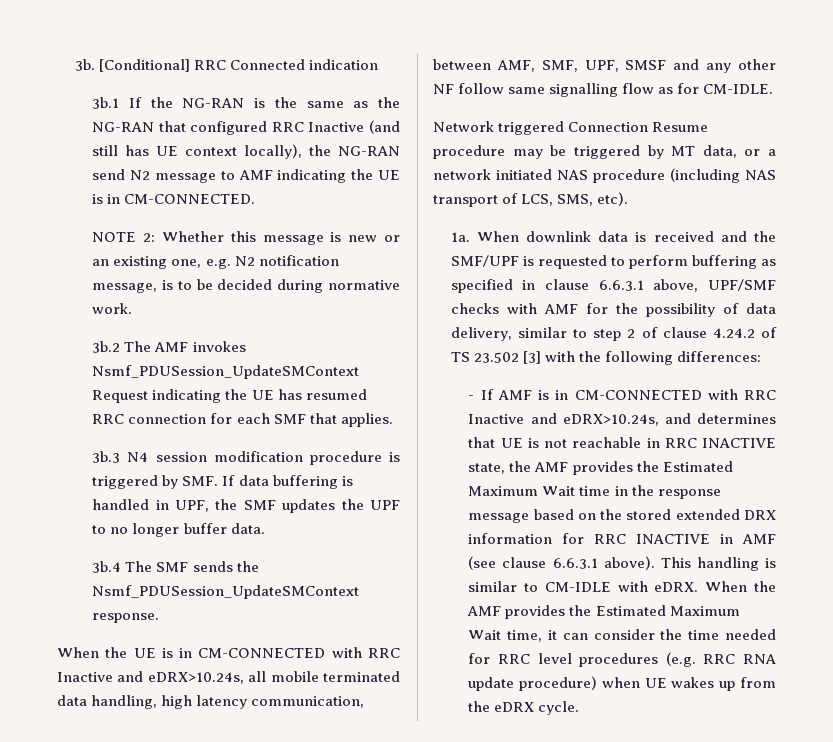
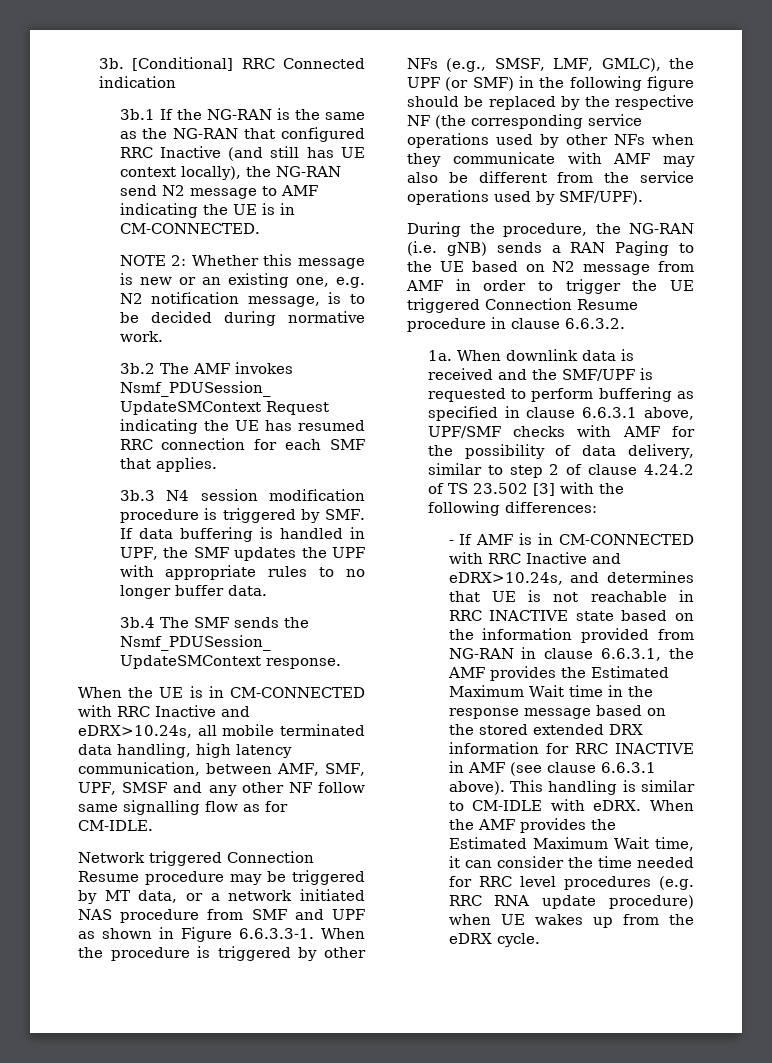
(401, 505) none -> [119,565,308,580] with appropriate rules
[670,168,776,183] [433,192,629,207] (including NAS transport of LCS, SMS, etc). -> [207,909,365,920] [78,927,365,942] [78,946,366,961] [407,58,694,72] [407,76,694,91] [407,95,694,110] [407,114,642,129] [407,133,694,148] [407,152,695,167] [407,171,694,183] [407,190,643,205] [407,222,694,237] [407,241,694,256] [407,261,694,275] [406,279,694,294] [407,298,638,313] [407,317,625,332] from SMF and UPF as shown in Figure 6.6.3.3-1. When the procedure is triggered by other NFs (e.g., SMSF, LMF, GMLC), the UPF (or SMF) in the following figure should be replaced by the respective NF (the corresponding service operations used by other NFs when they communicate with AMF may also be different from the service operations used by SMF/UPF). // During the procedure, the NG-RAN (i.e. gNB) sends a RAN Paging to the UE based on N2 message from AMF in order to trigger the UE triggered Connection Resume procedure in clause 6.6.3.2.
[468,463,506,474] state, -> [575,610,694,621] [448,628,694,643] [448,647,662,661] state based on the information provided from NG-RAN in clause 6.6.3.1,

